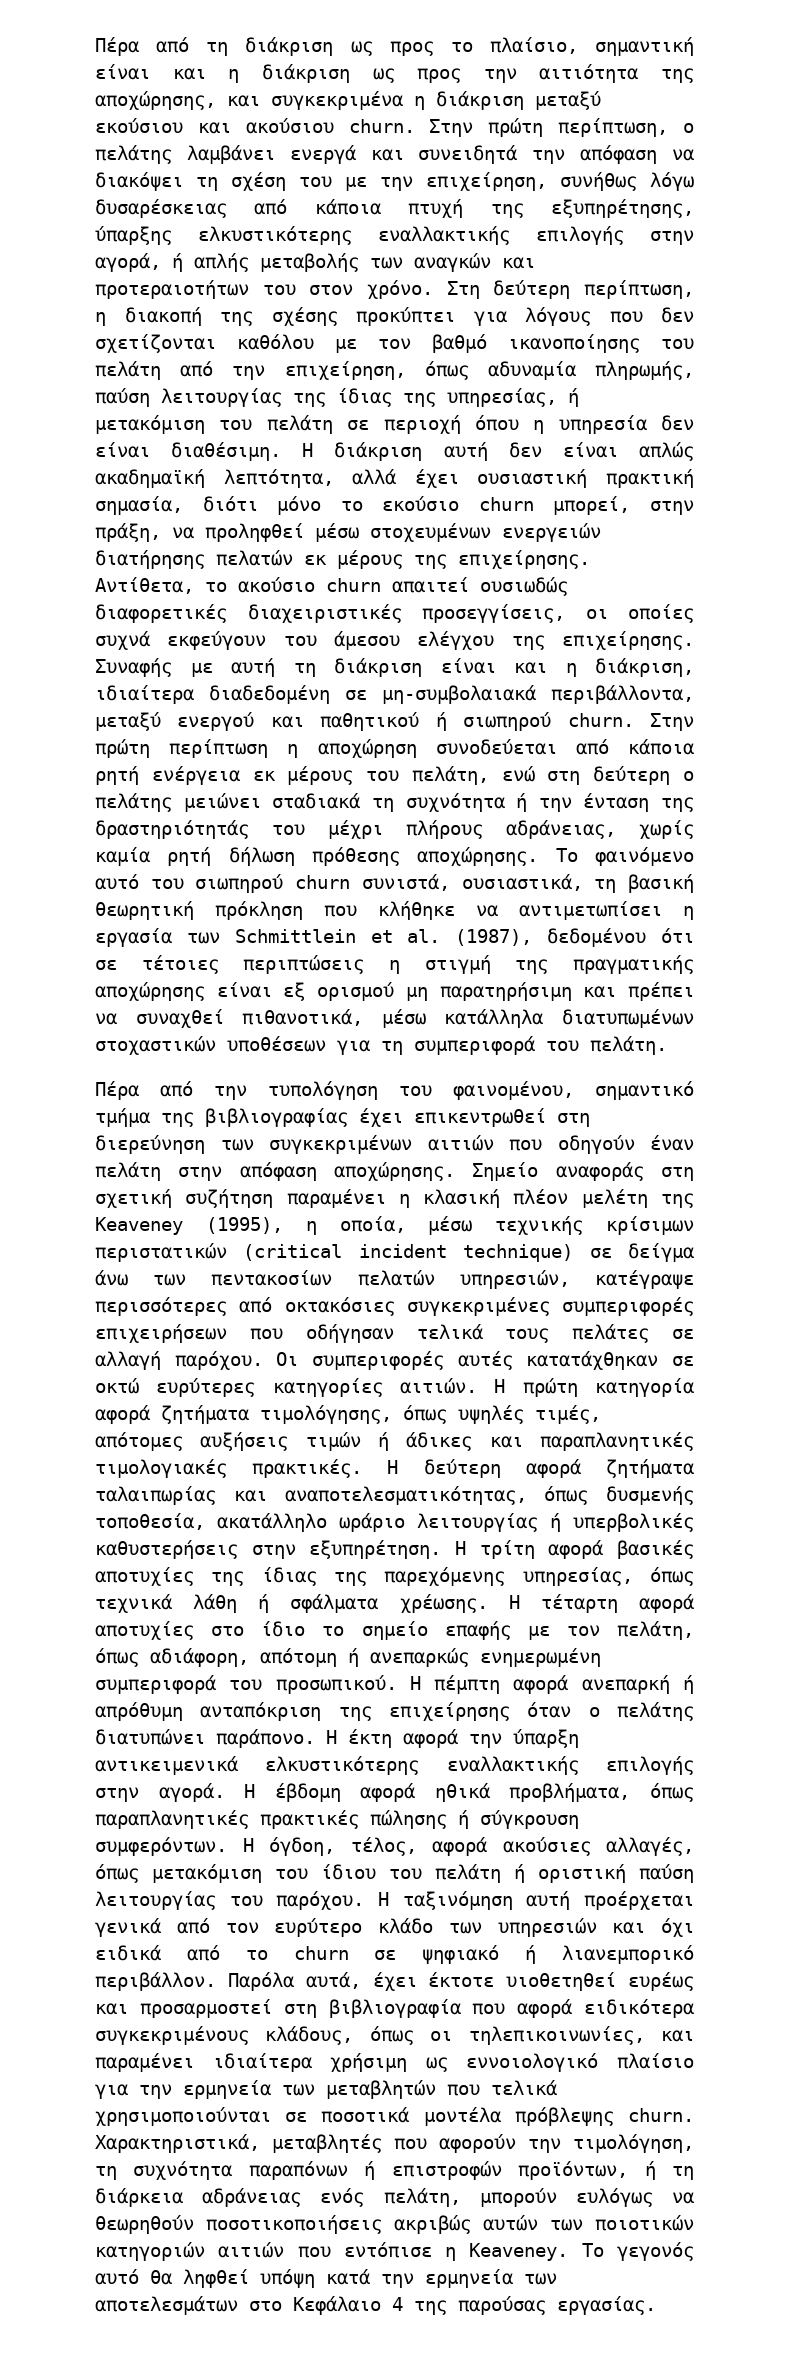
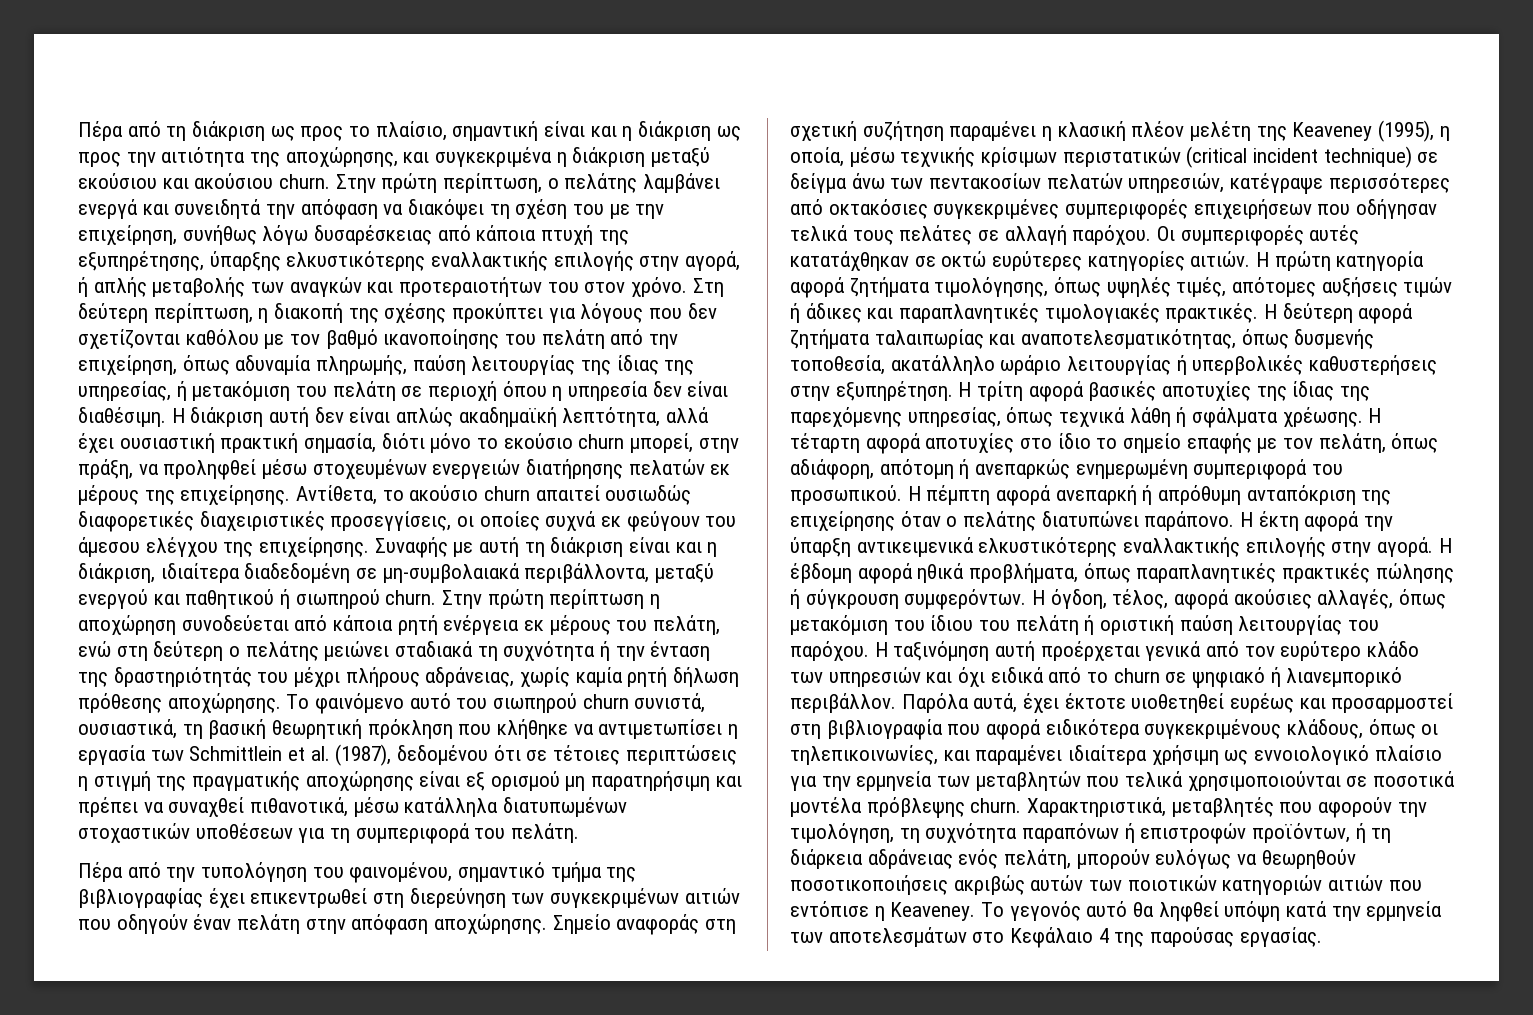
[167,631,267,650] εκφεύγουν -> [601,511,700,532] εκ φεύγουν

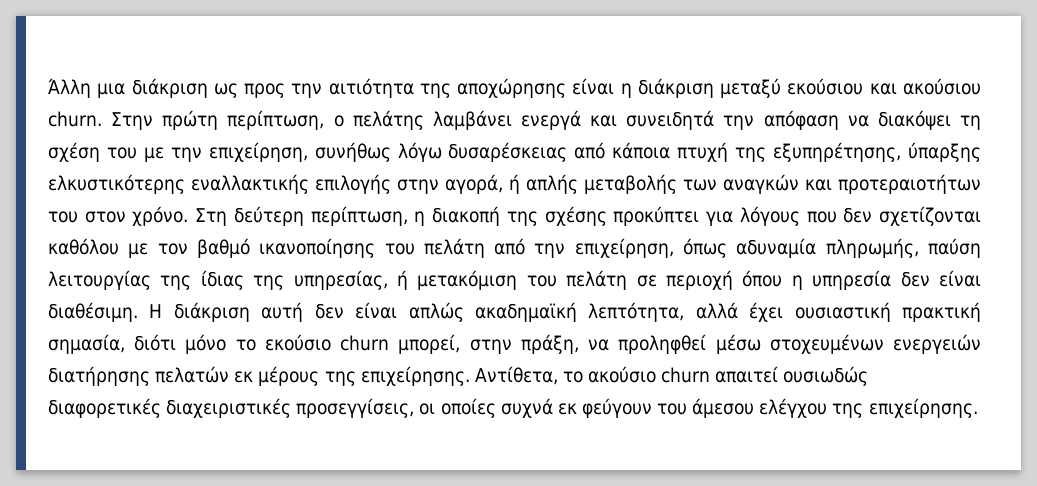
[78,121,633,141] Πέρα από τη διάκριση ως προς το πλαίσιο, σημαντική είναι και η -> [48,78,126,98] Άλλη μια
[285,147,553,167] αποχώρησης, και συγκεκριμένα -> [457,78,615,98] αποχώρησης είναι
[374,537,718,558] [78,563,715,583] [78,589,661,609] [78,615,721,635] [78,641,711,661] [78,667,740,687] [78,693,706,714] [78,719,739,739] [78,744,737,766] [78,771,742,791] [78,797,628,817] [78,823,580,844] [78,862,637,883] [78,888,740,909] [78,914,737,935] [790,120,1450,142] [790,146,1439,168] [790,173,1450,194] [790,199,1438,220] [790,225,1360,246] [790,251,1425,271] [790,277,1453,298] [790,303,1414,324] [790,329,1375,349] [790,355,1438,375] [790,381,1371,402] [790,407,1382,428] [790,433,1439,454] [790,459,1344,480] [790,485,1392,506] [790,511,1394,532] [790,537,1452,557] [790,563,1454,584] [790,589,1447,610] [790,615,1380,635] [790,641,1420,661] [790,667,1403,688] [790,693,1454,713] [790,719,1439,740] [790,745,1442,765] [790,771,1456,791] [790,797,1427,818] [790,823,1392,844] [790,849,1356,869] [790,875,1422,895] [790,901,1443,922] [790,927,1322,948] Συναφής με αυτή τη διάκριση είναι και η διάκριση, ιδιαίτερα διαδεδομένη σε μη-συμβολαιακά περιβάλλοντα, μεταξύ ενεργού και παθητικού ή σιωπηρού churn. Στην πρώτη περίπτωση η αποχώρηση συνοδεύεται από κάποια ρητή ενέργεια εκ μέρους του πελάτη, ενώ στη δεύτερη ο πελάτης μειώνει σταδιακά τη συχνότητα ή την ένταση της δραστηριότητάς του μέχρι πλήρους αδράνειας, χωρίς καμία ρητή δήλωση πρόθεσης αποχώρησης. Το φαινόμενο αυτό του σιωπηρού churn συνιστά, ουσιαστικά, τη βασική θεωρητική πρόκληση που κλήθηκε να αντιμετωπίσει η εργασία των Schmittlein et al. (1987), δεδομένου ότι σε τέτοιες περιπτώσεις η στιγμή της πραγματικής αποχώρησης είναι εξ ορισμού μη παρατηρήσιμη και πρέπει να συναχθεί πιθανοτικά, μέσω κατάλληλα διατυπωμένων στοχαστικών υποθέσεων για τη συμπεριφορά του πελάτη. // Πέρα από την τυπολόγηση του φαινομένου, σημαντικό τμήμα της βιβλιογραφίας έχει επικεντρωθεί στη διερεύνηση των συγκεκριμένων αιτιών που οδηγούν έναν πελάτη στην απόφαση αποχώρησης. Σημείο αναφοράς στη σχετική συζήτηση παραμένει η κλασική πλέον μελέτη της Keaveney (1995), η οποία, μέσω τεχνικής κρίσιμων περιστατικών (critical incident technique) σε δείγμα άνω των πεντακοσίων πελατών υπηρεσιών, κατέγραψε περισσότερες από οκτακόσιες συγκεκριμένες συμπεριφορές επιχειρήσεων που οδήγησαν τελικά τους πελάτες σε αλλαγή παρόχου. Οι συμπεριφορές αυτές κατατάχθηκαν σε οκτώ ευρύτερες κατηγορίες αιτιών. Η πρώτη κατηγορία αφορά ζητήματα τιμολόγησης, όπως υψηλές τιμές, απότομες αυξήσεις τιμών ή άδικες και παραπλανητικές τιμολογιακές πρακτικές. Η δεύτερη αφορά ζητήματα ταλαιπωρίας και αναποτελεσματικότητας, όπως δυσμενής τοποθεσία, ακατάλληλο ωράριο λειτουργίας ή υπερβολικές καθυστερήσεις στην εξυπηρέτηση. Η τρίτη αφορά βασικές αποτυχίες της ίδιας της παρεχόμενης υπηρεσίας, όπως τεχνικά λάθη ή σφάλματα χρέωσης. Η τέταρτη αφορά αποτυχίες στο ίδιο το σημείο επαφής με τον πελάτη, όπως αδιάφορη, απότομη ή ανεπαρκώς ενημερωμένη συμπεριφορά του προσωπικού. Η πέμπτη αφορά ανεπαρκή ή απρόθυμη ανταπόκριση της επιχείρησης όταν ο πελάτης διατυπώνει παράπονο. Η έκτη αφορά την ύπαρξη αντικειμενικά ελκυστικότερης εναλλακτικής επιλογής στην αγορά. Η έβδομη αφορά ηθικά προβλήματα, όπως παραπλανητικές πρακτικές πώλησης ή σύγκρουση συμφερόντων. Η όγδοη, τέλος, αφορά ακούσιες αλλαγές, όπως μετακόμιση του ίδιου του πελάτη ή οριστική παύση λειτουργίας του παρόχου. Η ταξινόμηση αυτή προέρχεται γενικά από τον ευρύτερο κλάδο των υπηρεσιών και όχι ειδικά από το churn σε ψηφιακό ή λιανεμπορικό περιβάλλον. Παρόλα αυτά, έχει έκτοτε υιοθετηθεί ευρέως και προσαρμοστεί στη βιβλιογραφία που αφορά ειδικότερα συγκεκριμένους κλάδους, όπως οι τηλεπικοινωνίες, και παραμένει ιδιαίτερα χρήσιμη ως εννοιολογικό πλαίσιο για την ερμηνεία των μεταβλητών που τελικά χρησιμοποιούνται σε ποσοτικά μοντέλα πρόβλεψης churn. Χαρακτηριστικά, μεταβλητές που αφορούν την τιμολόγηση, τη συχνότητα παραπόνων ή επιστροφών προϊόντων, ή τη διάρκεια αδράνειας ενός πελάτη, μπορούν ευλόγως να θεωρηθούν ποσοτικοποιήσεις ακριβώς αυτών των ποιοτικών κατηγοριών αιτιών που εντόπισε η Keaveney. Το γεγονός αυτό θα ληφθεί υπόψη κατά την ερμηνεία των αποτελεσμάτων στο Κεφάλαιο 4 της παρούσας εργασίας. -> (978, 408) none

